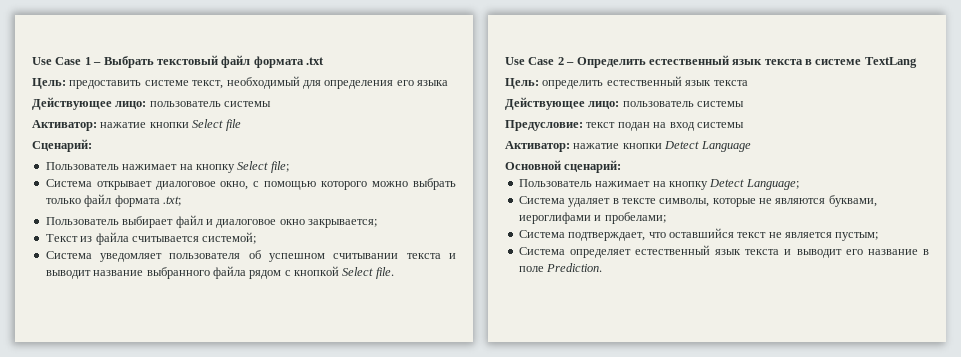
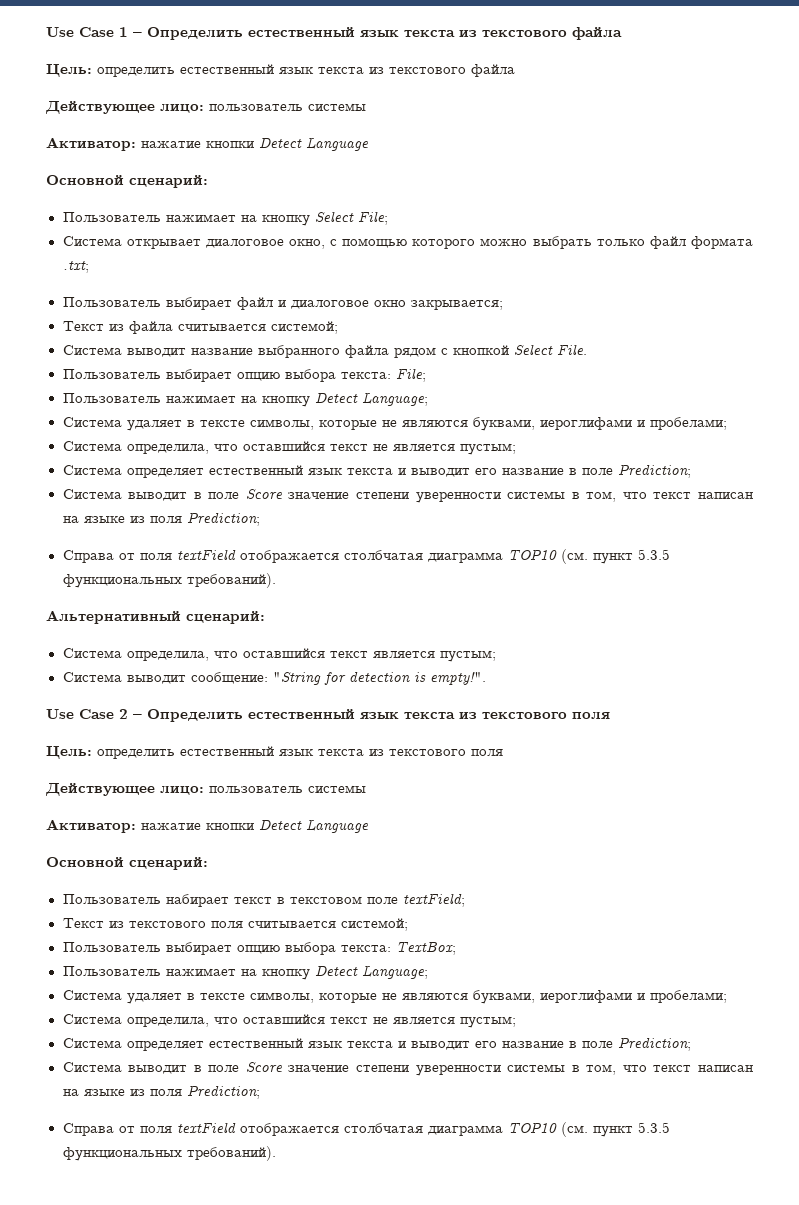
[103,55,324,68] [32,76,448,89] [32,97,272,110] [32,119,241,131] [32,139,92,152] Выбрать текстовый файл формата .txt // Цель: предоставить системе текст, необходимый для определения его языка // Действующее лицо: пользователь системы // Активатор: нажатие кнопки Select file // Сценарий: -> [147,27,622,40] [46,64,515,77] [45,101,366,114] [46,137,369,151] [46,175,208,188] Определить естественный язык текста из текстового файла // Цель: определить естественный язык текста из текстового файла // Действующее лицо: пользователь системы // Активатор: нажатие кнопки Detect Language // Основной сценарий:
[270,161,289,173] file; -> [357,211,388,225] File;
[100,250,456,262] уведомляет пользователя об успешном считывании текста и -> (122, 350) none
[375,267,394,279] [505,55,917,68] [505,76,748,89] [505,97,745,110] [505,120,744,131] [505,141,751,152] [505,160,622,173] file. // Use Case 2 – Определить естественный язык текста в системе TextLang // Цель: определить естественный язык текста // Действующее лицо: пользователь системы // Предусловие: текст подан на вход системы // Активатор: нажатие кнопки Detect Language // Основной сценарий: -> [556,344,587,355] [62,368,426,382] File. // Пользователь выбирает опцию выбора текста: File;
[568,232,646,241] подтверждает, -> [126,444,209,454] определила,
[546,263,603,272] Prediction. -> [617,464,691,478] [62,489,754,503] [62,512,260,526] [62,549,670,564] [62,573,276,588] [46,610,265,624] [62,648,496,662] [62,671,486,685] [46,709,610,722] [46,746,503,759] [45,783,366,796] [46,819,369,833] [46,857,208,870] [62,893,465,907] [62,918,408,931] [62,942,456,955] [62,966,428,980] [62,990,727,1004] [62,1014,516,1028] [62,1037,691,1051] [62,1062,754,1076] [62,1085,260,1099] [62,1122,670,1137] [62,1146,276,1161] Prediction; // Система выводит в поле Score значение степени уверенности системы в том, что текст написан на языке из поля Prediction; // Справа от поля textField отображается столбчатая диаграмма TOP10 (см. пункт 5.3.5 функциональных требований). // Альтернативный сценарий: // Система определила, что оставшийся текст является пустым; // Система выводит сообщение: "String for detection is empty!". // Use Case 2 – Определить естественный язык текста из текстового поля // Цель: определить естественный язык текста из текстового поля // Действующее лицо: пользователь системы // Активатор: нажатие кнопки Detect Language // Основной сценарий: // Пользователь набирает текст в текстовом поле textField; // Текст из текстового поля считывается системой; // Пользователь выбирает опцию выбора текста: TextBox; // Пользователь нажимает на кнопку Detect Language; // Система удаляет в тексте символы, которые не являются буквами, иероглифами и пробелами; // Система определила, что оставшийся текст не является пустым; // Система определяет естественный язык текста и выводит его название в поле Prediction; // Система выводит в поле Score значение степени уверенности системы в том, что текст написан на языке из поля Prediction; // Справа от поля textField отображается столбчатая диаграмма TOP10 (см. пункт 5.3.5 функциональных требований).

